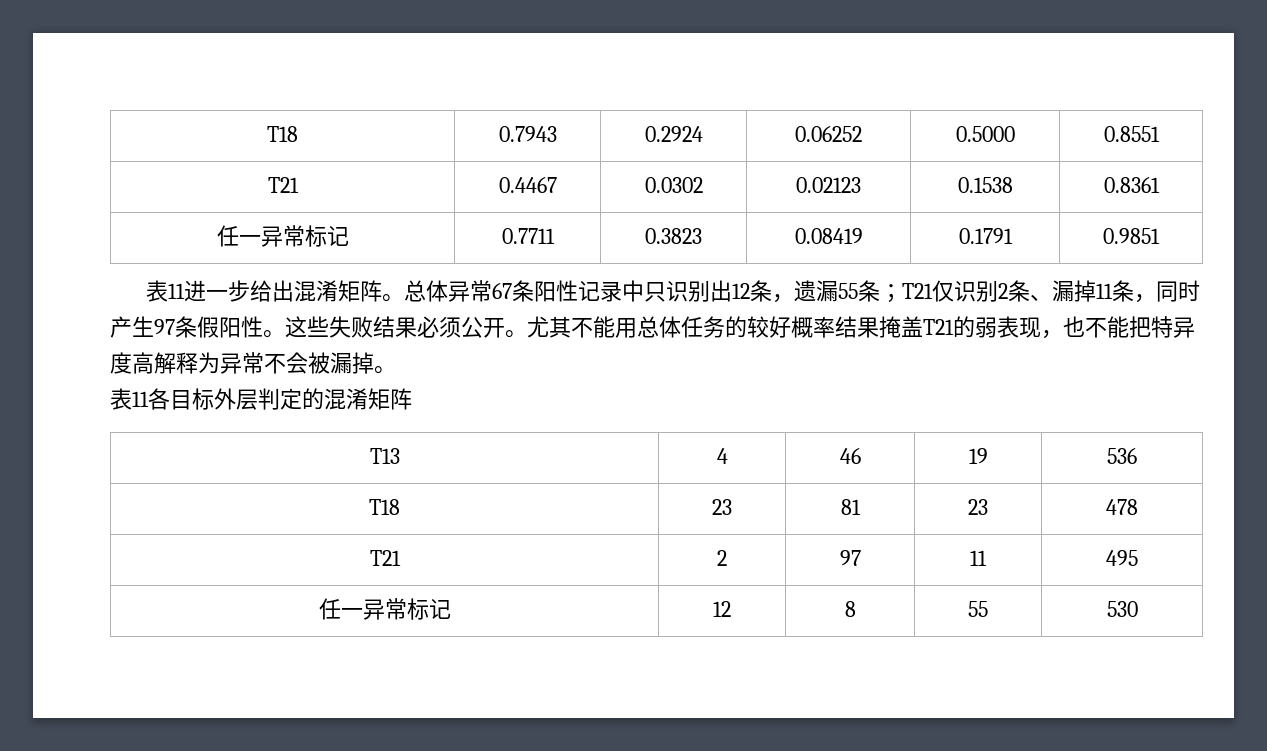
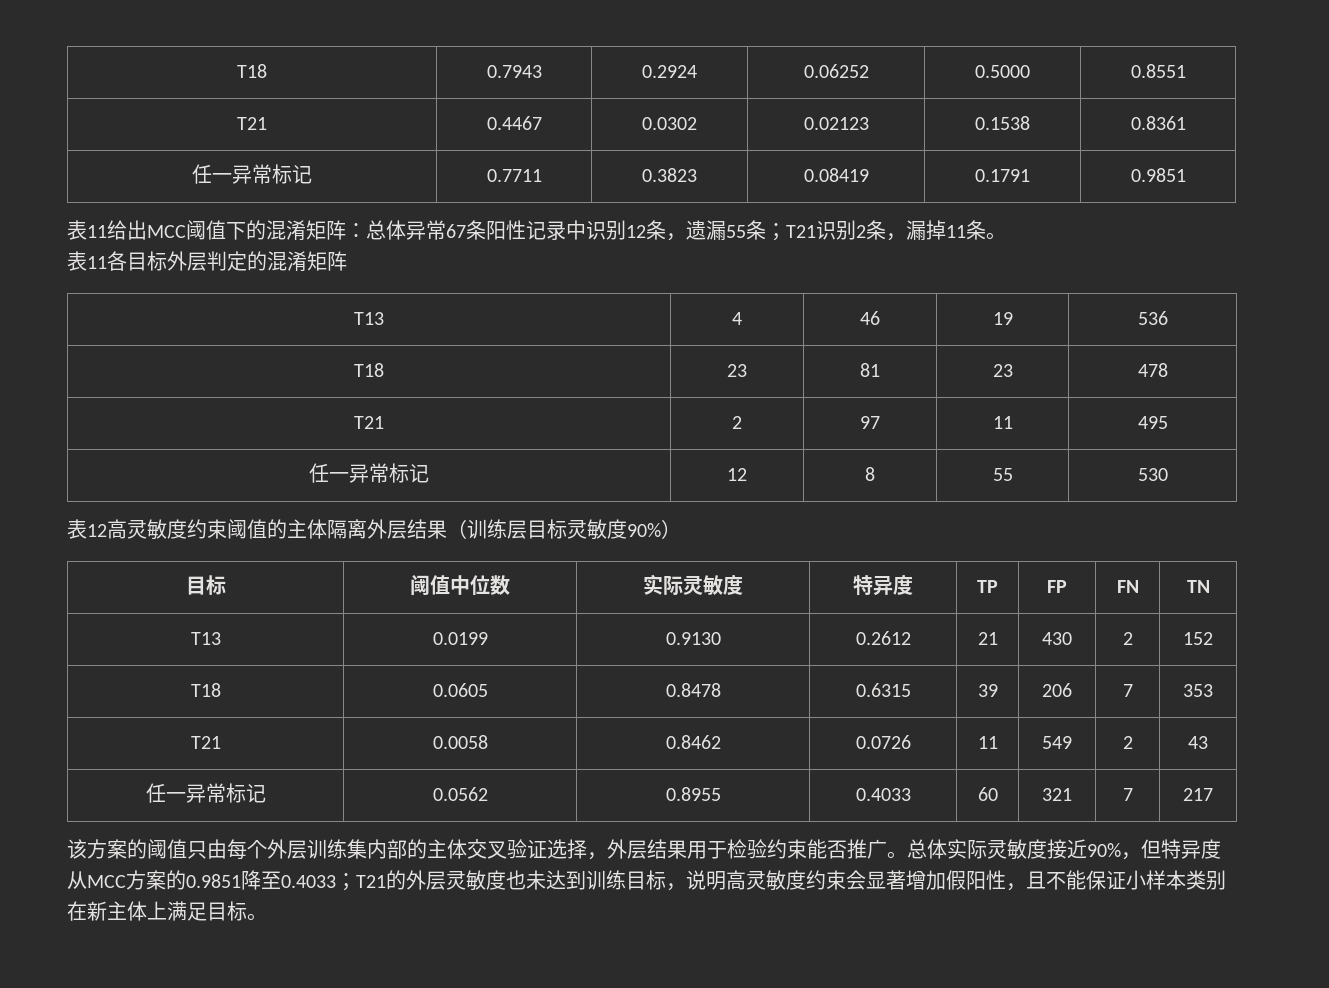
[183,280,404,302] 进一步给出混淆矩阵。 -> [107,220,366,241] 给出MCC阈值下的混淆矩阵：
[643,280,732,302] 只识别出 -> [586,220,626,240] 识别
[931,280,954,302] 仅 -> (816, 231) none
[1029,294,1052,301] 、 -> [886,233,906,241] ，
[1133,280,1200,303] [110,316,1195,339] [110,352,374,374] ，同时产生97条假阳性。这些失败结果必须公开。尤其不能用总体任务的较好概率结果掩盖T21的弱表现，也不能把特异度高解释为异常不会被漏掉 -> (986, 230) none
(1138, 609) none -> [67,519,681,540] [185,575,226,595] [410,575,510,596] [643,574,743,595] [853,575,913,596] [977,580,998,593] [1047,580,1067,593] [1116,580,1139,593] [1186,580,1210,593] [190,632,221,645] [432,632,488,645] [665,632,721,645] [855,631,911,645] [977,632,998,645] [1042,632,1072,645] [1122,632,1133,645] [1183,632,1213,645] [190,683,221,697] [432,683,488,697] [665,683,721,697] [855,683,911,697] [977,684,998,697] [1042,683,1072,697] [1122,684,1133,697] [1183,684,1213,697] [190,736,221,749] [432,735,488,749] [665,735,721,749] [855,735,911,749] [977,736,998,749] [1042,736,1072,749] [1122,736,1133,749] [1188,736,1208,749] [145,783,266,803] [432,787,488,801] [665,787,721,801] [855,788,911,801] [977,787,998,801] [1042,788,1072,801] [1122,788,1133,801] [1183,788,1213,801] [67,839,1221,860] [67,870,1226,891] [67,901,267,921] // 表12高灵敏度约束阈值的主体隔离外层结果（训练层目标灵敏度90%） // 目标 | 阈值中位数 | 实际灵敏度 | 特异度 | TP | FP | FN | TN // T13 | 0.0199 | 0.9130 | 0.2612 | 21 | 430 | 2 | 152 // T18 | 0.0605 | 0.8478 | 0.6315 | 39 | 206 | 7 | 353 // T21 | 0.0058 | 0.8462 | 0.0726 | 11 | 549 | 2 | 43 // 任一异常标记 | 0.0562 | 0.8955 | 0.4033 | 60 | 321 | 7 | 217 // 该方案的阈值只由每个外层训练集内部的主体交叉验证选择，外层结果用于检验约束能否推广。总体实际灵敏度接近90%，但特异度从MCC方案的0.9851降至0.4033；T21的外层灵敏度也未达到训练目标，说明高灵敏度约束会显著增加假阳性，且不能保证小样本类别在新主体上满足目标。

